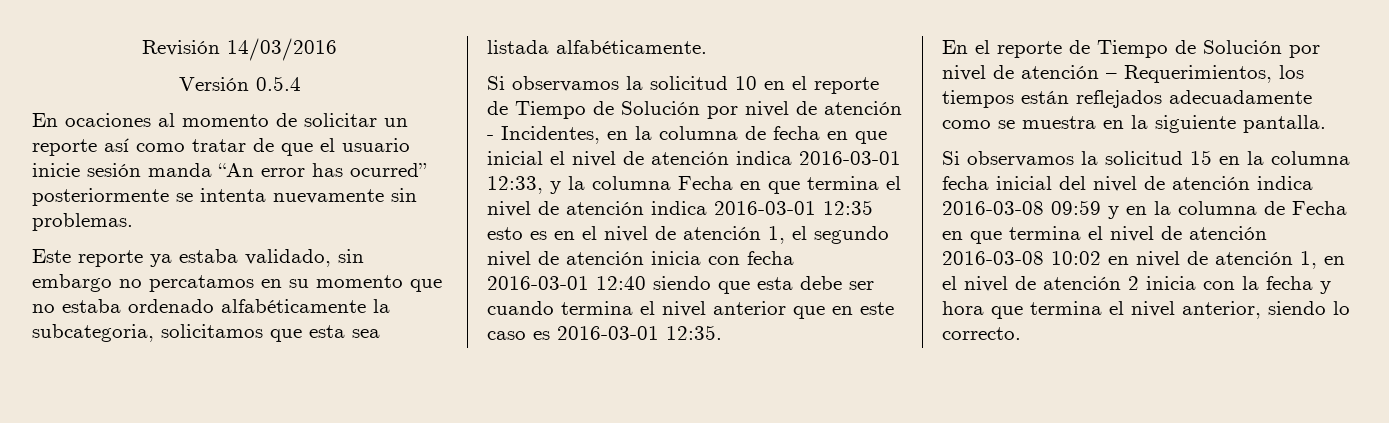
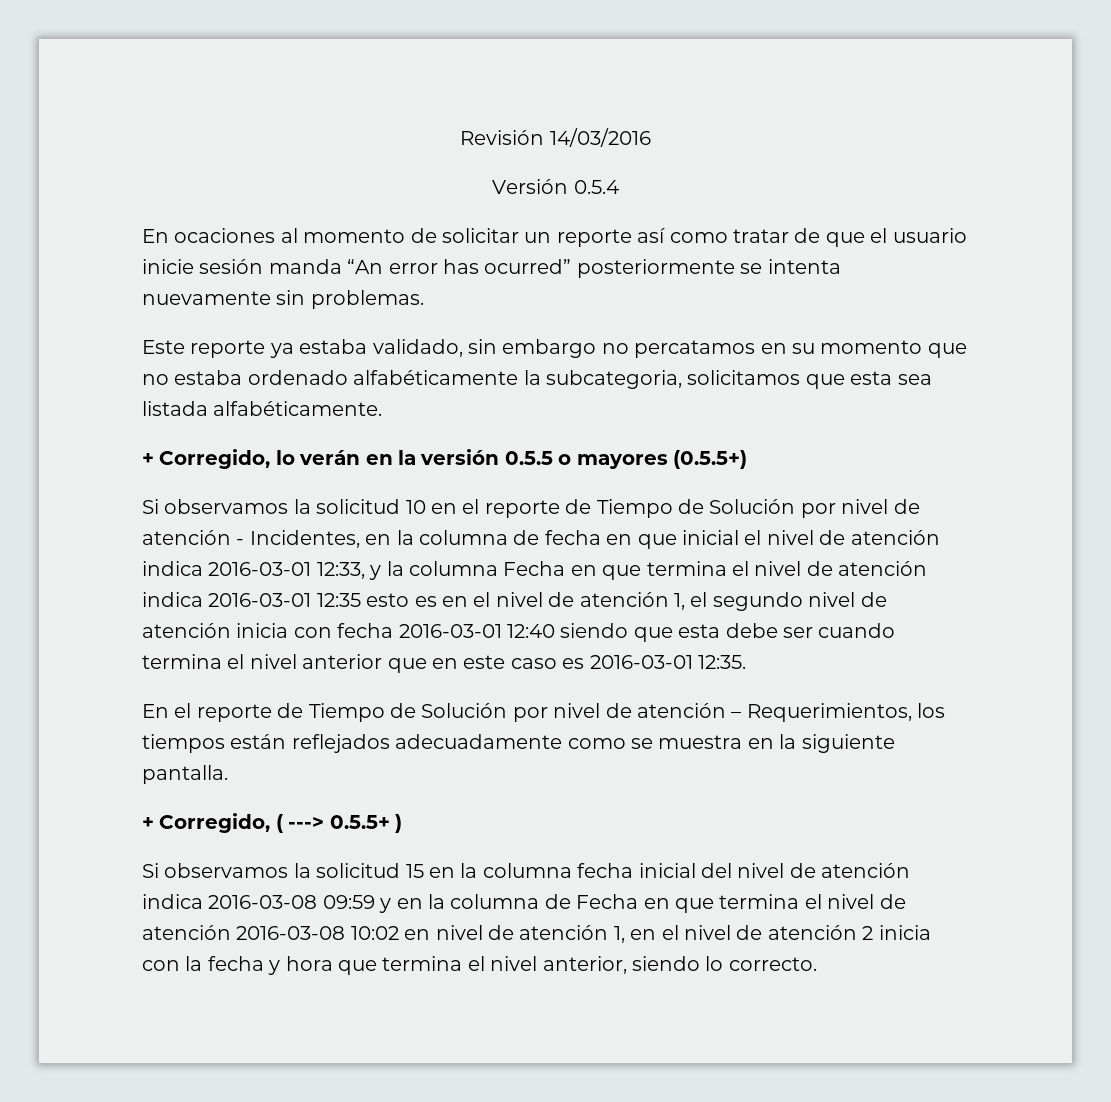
(707, 47) none -> [142,449,747,469] // + Corregido, lo verán en la versión 0.5.5 o mayores (0.5.5+)
(1326, 124) none -> [142,813,402,833] // + Corregido, ( ---> 0.5.5+ )

